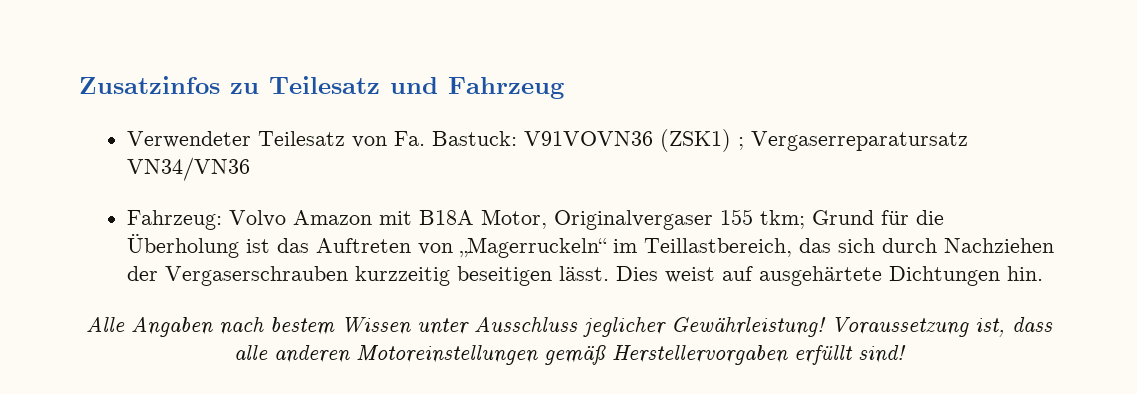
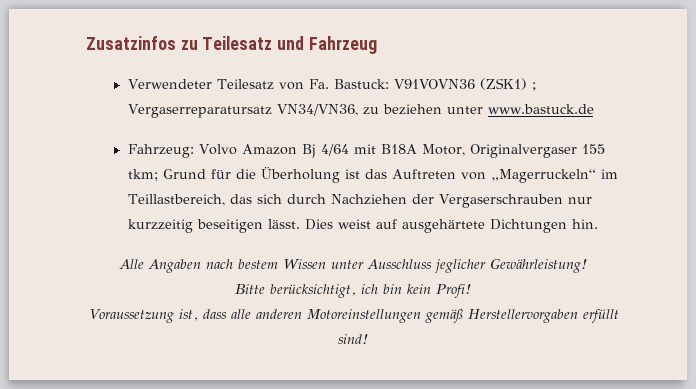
[127,157,251,181] VN34/VN36 -> [276,104,594,116] VN34/VN36, zu beziehen unter www.bastuck.de
(373, 217) none -> [301,144,349,158] Bj 4/64
(349, 276) none -> [567,197,592,204] nur
(826, 327) none -> [235,284,472,298] // Bitte berücksichtigt, ich bin kein Profi! //

